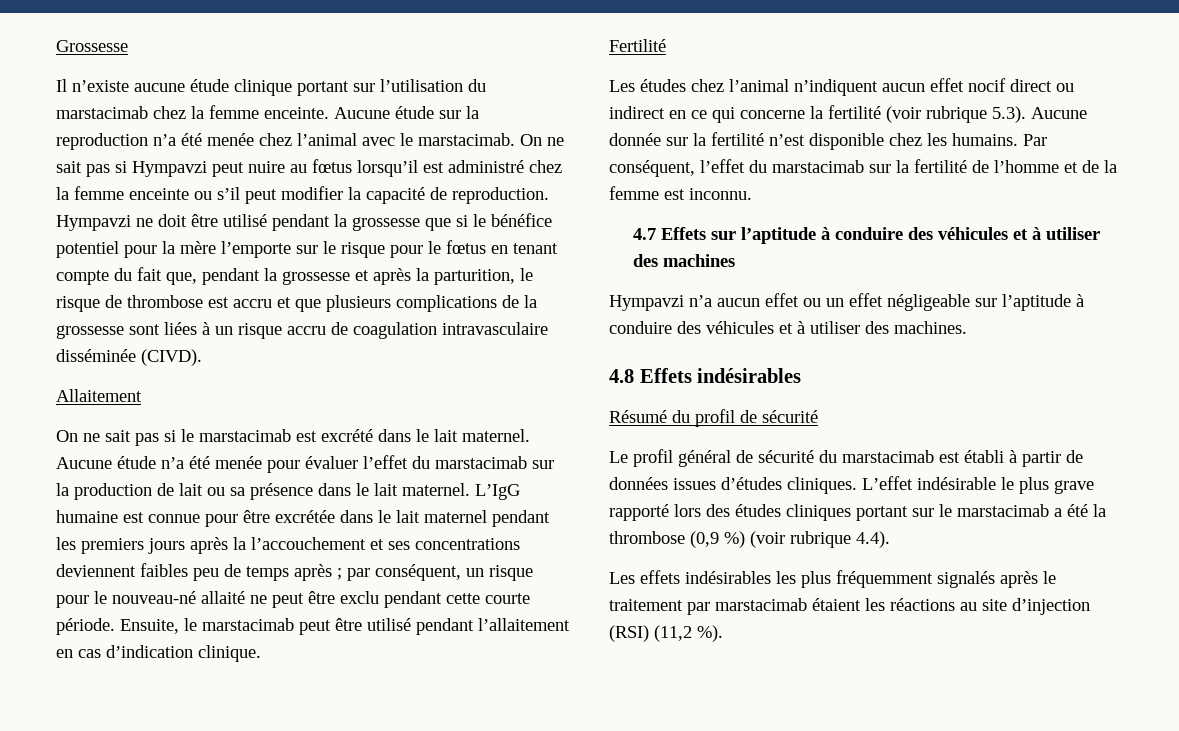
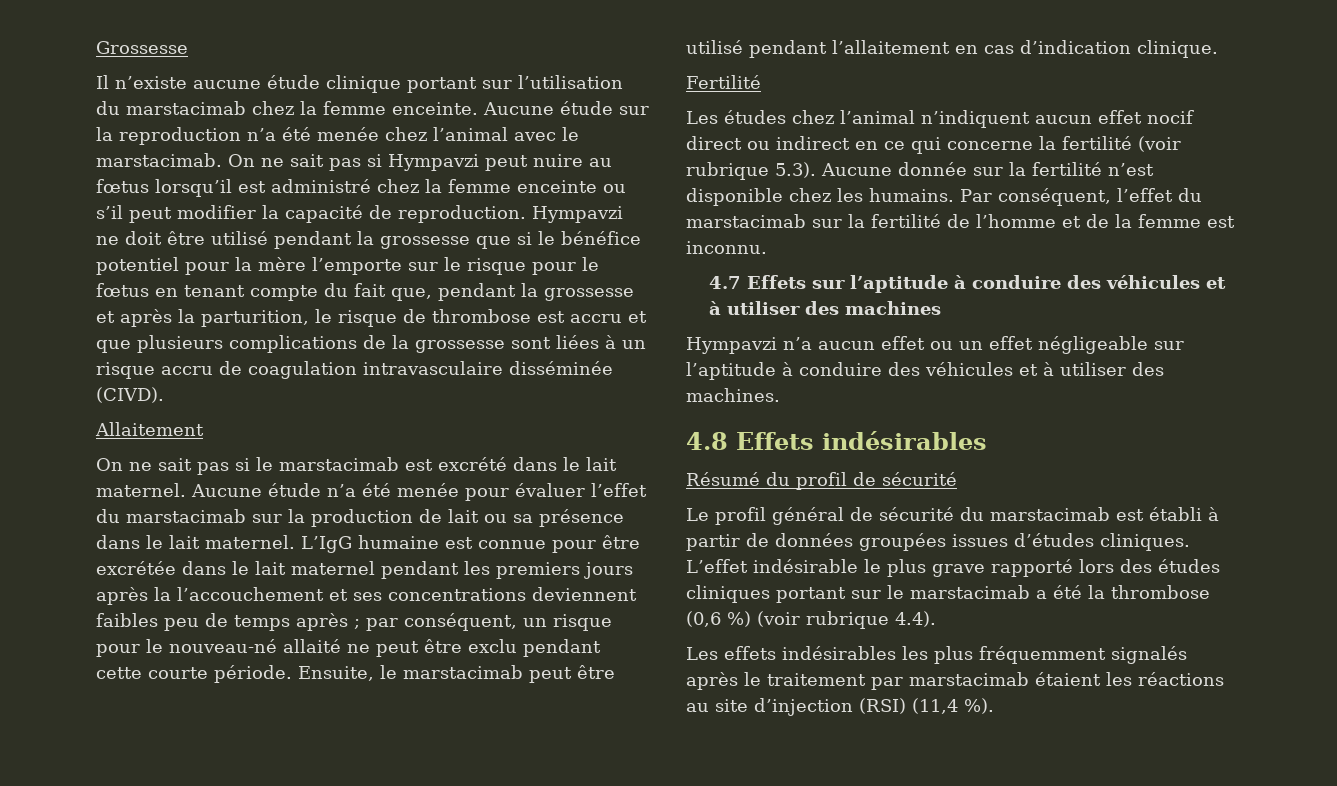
(668, 483) none -> [859,533,946,551] groupées
[690,531,719,548] (0,9 -> [686,611,721,627] (0,6
[654,625,692,642] (11,2 -> [912,698,958,714] (11,4

